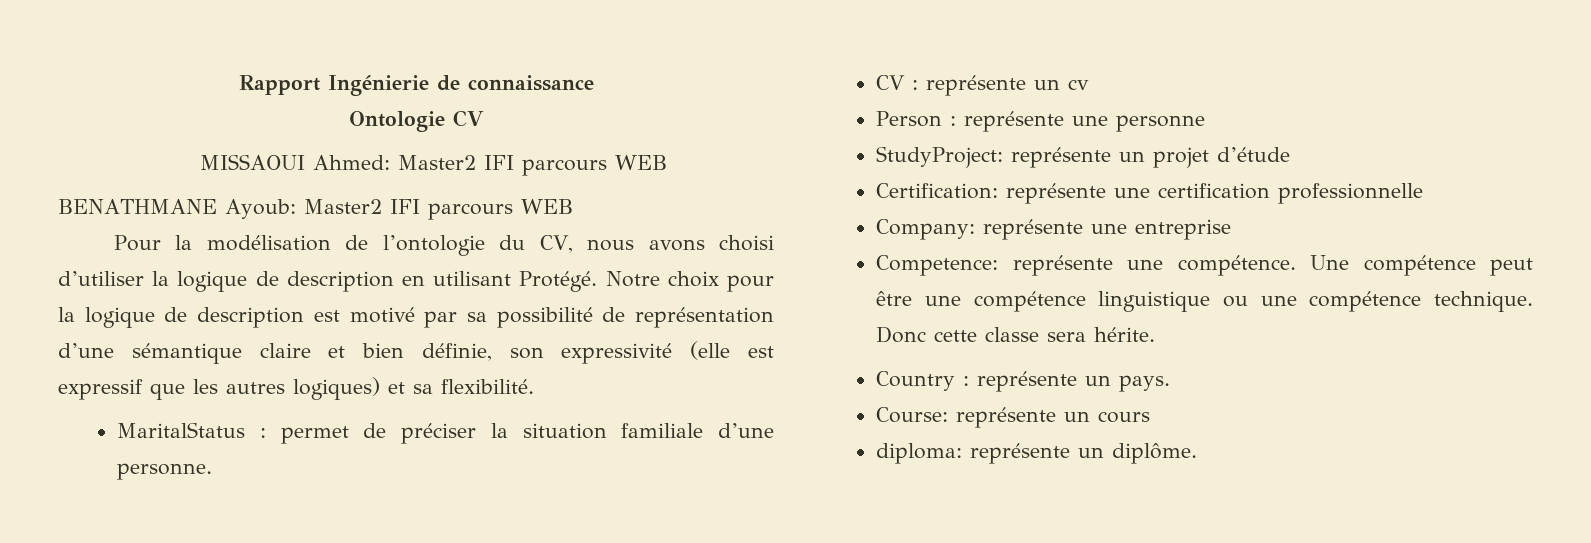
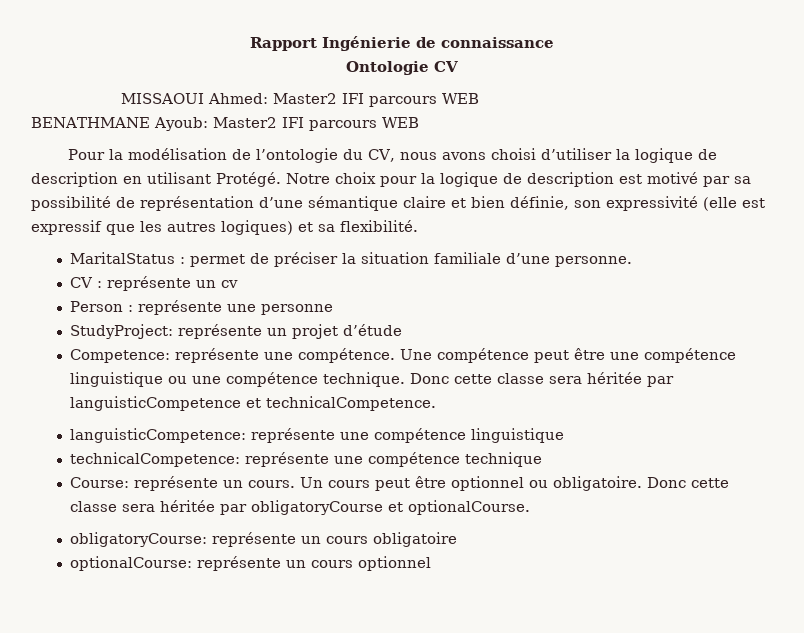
[876,183,1424,204] [876,219,1232,240] // Certification: représente une certification professionnelle // Company: représente une entreprise -> (403, 330) none
[1094,327,1156,342] [876,371,1171,392] hérite. // Country : représente un pays. -> [587,372,675,387] [70,396,437,411] [70,428,565,443] [70,452,543,467] héritée par languisticCompetence et technicalCompetence. // languisticCompetence: représente une compétence linguistique // technicalCompetence: représente une compétence technique
[1098,411,1151,423] [876,443,1198,464] cours // diploma: représente un diplôme. -> [248,476,730,491] [70,500,531,515] [70,532,458,547] [70,556,432,571] cours. Un cours peut être optionnel ou obligatoire. Donc cette classe sera héritée par obligatoryCourse et optionalCourse. // obligatoryCourse: représente un cours obligatoire // optionalCourse: représente un cours optionnel

